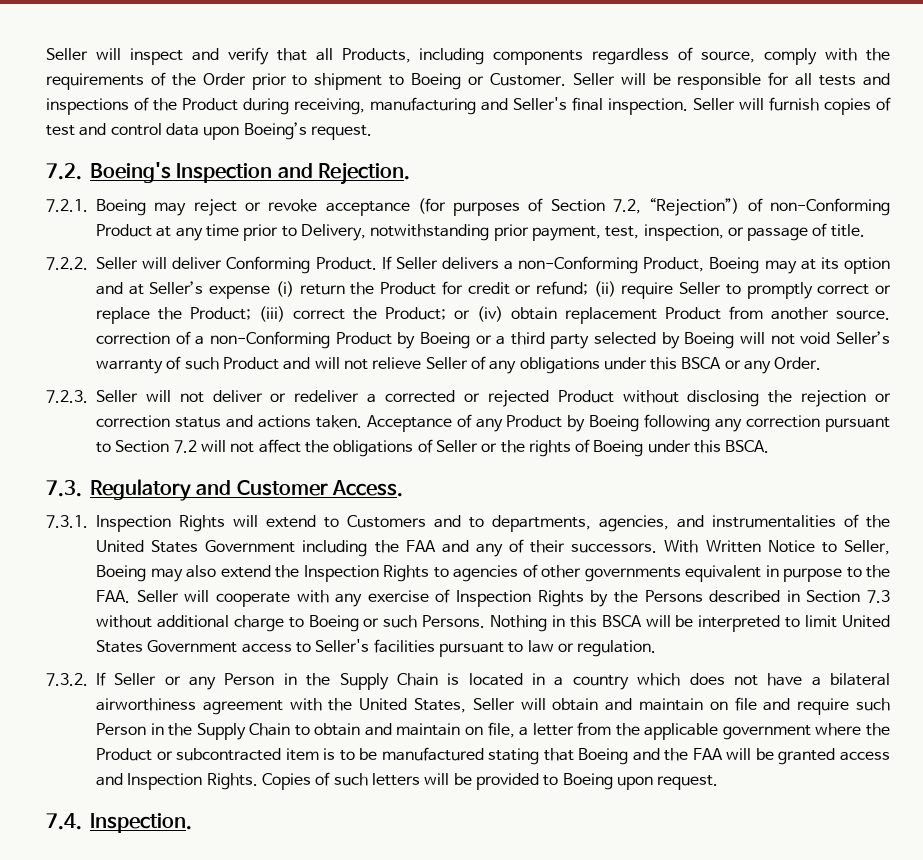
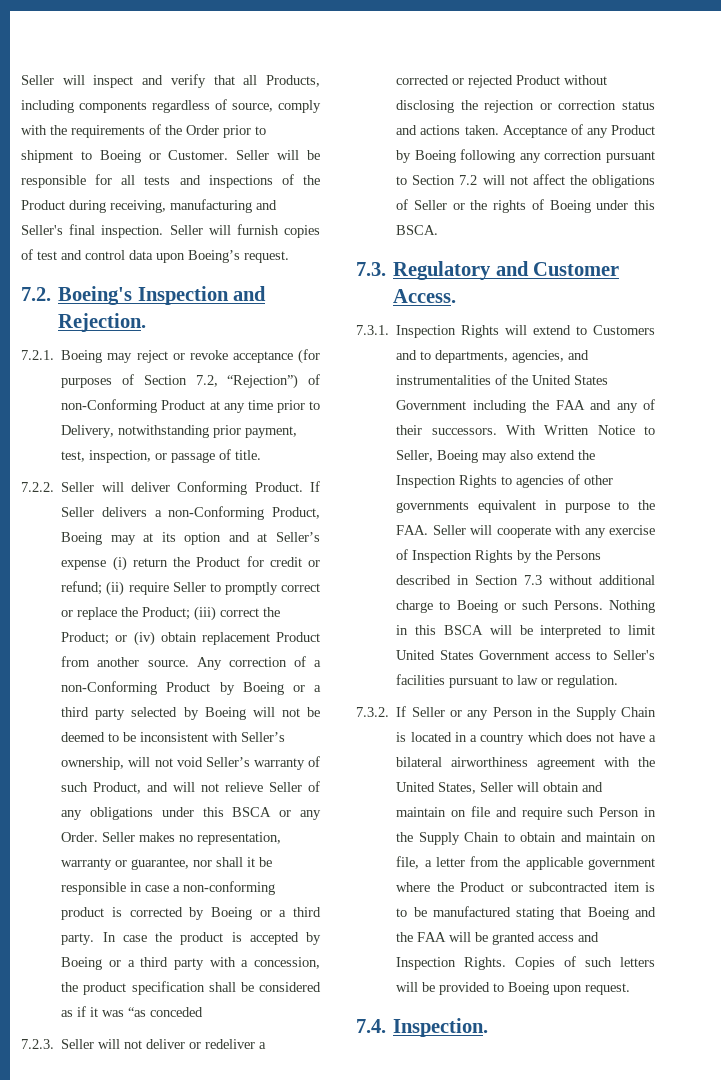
(890, 315) none -> [196,657,222,670] Any
(795, 339) none -> [307,707,320,717] [61,732,286,742] [61,757,173,770] be deemed to be inconsistent with Seller’s ownership, will not
[222,357,279,370] Product -> [93,782,142,794] Product,
(822, 363) none -> [102,832,282,845] [61,857,273,870] [61,881,276,895] [61,907,321,920] [61,932,321,945] [61,957,320,970] [61,981,321,995] [61,1006,204,1017] Seller makes no representation, warranty or guarantee, nor shall it be responsible in case a non-conforming product is corrected by Boeing or a third party. In case the product is accepted by Boeing or a third party with a concession, the product specification shall be considered as if it was “as conceded

